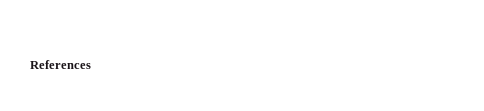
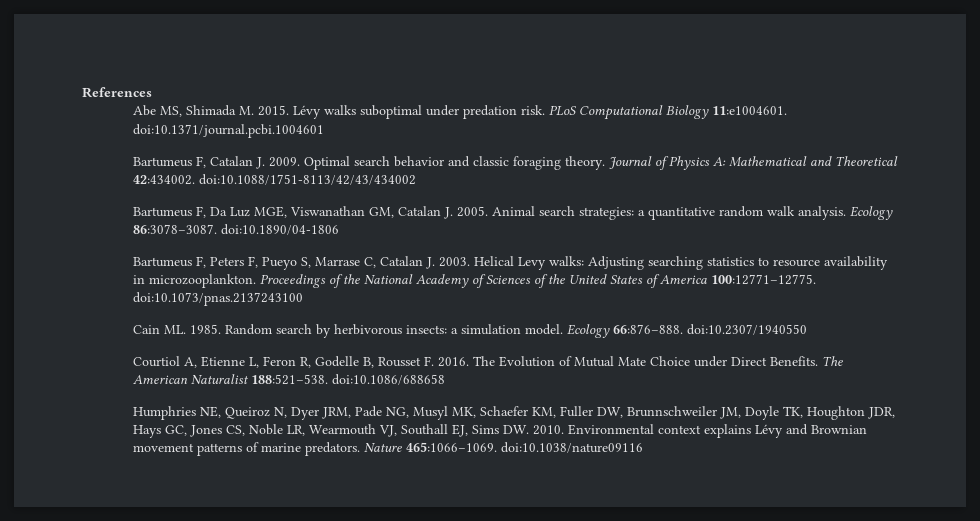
(91, 64) none -> [133,105,788,120] [133,124,325,138] [133,156,899,170] [133,174,417,185] [133,206,894,220] [133,224,340,235] [133,256,889,270] [133,274,817,288] [133,292,304,306] [133,324,808,338] [133,356,844,368] [133,374,446,385] [133,406,896,420] [133,424,868,438] [133,442,644,456] // Abe MS, Shimada M. 2015. Lévy walks suboptimal under predation risk. PLoS Computational Biology 11:e1004601. doi:10.1371/journal.pcbi.1004601 // Bartumeus F, Catalan J. 2009. Optimal search behavior and classic foraging theory. Journal of Physics A: Mathematical and Theoretical 42:434002. doi:10.1088/1751-8113/42/43/434002 // Bartumeus F, Da Luz MGE, Viswanathan GM, Catalan J. 2005. Animal search strategies: a quantitative random walk analysis. Ecology 86:3078–3087. doi:10.1890/04-1806 // Bartumeus F, Peters F, Pueyo S, Marrase C, Catalan J. 2003. Helical Levy walks: Adjusting searching statistics to resource availability in microzooplankton. Proceedings of the National Academy of Sciences of the United States of America 100:12771–12775. doi:10.1073/pnas.2137243100 // Cain ML. 1985. Random search by herbivorous insects: a simulation model. Ecology 66:876–888. doi:10.2307/1940550 // Courtiol A, Etienne L, Feron R, Godelle B, Rousset F. 2016. The Evolution of Mutual Mate Choice under Direct Benefits. The American Naturalist 188:521–538. doi:10.1086/688658 // Humphries NE, Queiroz N, Dyer JRM, Pade NG, Musyl MK, Schaefer KM, Fuller DW, Brunnschweiler JM, Doyle TK, Houghton JDR, Hays GC, Jones CS, Noble LR, Wearmouth VJ, Southall EJ, Sims DW. 2010. Environmental context explains Lévy and Brownian movement patterns of marine predators. Nature 465:1066–1069. doi:10.1038/nature09116

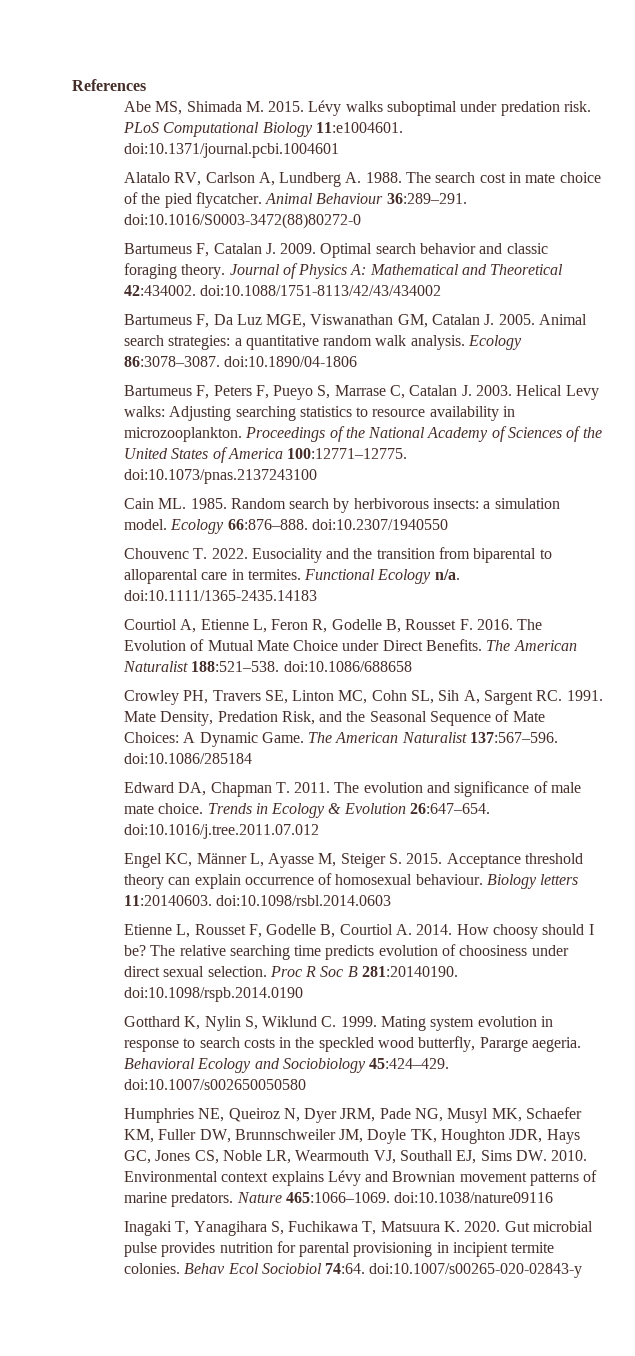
(325, 131) none -> [123,172,601,187] [123,192,467,208] [123,213,361,229] // Alatalo RV, Carlson A, Lundberg A. 1988. The search cost in mate choice of the pied flycatcher. Animal Behaviour 36:289–291. doi:10.1016/S0003-3472(88)80272-0
(808, 329) none -> [123,547,552,563] [123,569,460,584] [123,590,317,601] // Chouvenc T. 2022. Eusociality and the transition from biparental to alloparental care in termites. Functional Ecology n/a. doi:10.1111/1365-2435.14183
(446, 379) none -> [123,690,603,705] [123,710,545,726] [123,732,559,747] [123,753,252,764] [123,781,582,797] [123,803,491,818] [123,824,319,839] [123,853,584,868] [123,873,579,889] [123,895,392,906] [123,924,594,939] [123,944,569,960] [123,966,459,977] [123,987,303,1002] [123,1016,554,1031] [123,1036,582,1052] [123,1058,450,1073] [123,1079,306,1090] // Crowley PH, Travers SE, Linton MC, Cohn SL, Sih A, Sargent RC. 1991. Mate Density, Predation Risk, and the Seasonal Sequence of Mate Choices: A Dynamic Game. The American Naturalist 137:567–596. doi:10.1086/285184 // Edward DA, Chapman T. 2011. The evolution and significance of male mate choice. Trends in Ecology & Evolution 26:647–654. doi:10.1016/j.tree.2011.07.012 // Engel KC, Männer L, Ayasse M, Steiger S. 2015. Acceptance threshold theory can explain occurrence of homosexual behaviour. Biology letters 11:20140603. doi:10.1098/rsbl.2014.0603 // Etienne L, Rousset F, Godelle B, Courtiol A. 2014. How choosy should I be? The relative searching time predicts evolution of choosiness under direct sexual selection. Proc R Soc B 281:20140190. doi:10.1098/rspb.2014.0190 // Gotthard K, Nylin S, Wiklund C. 1999. Mating system evolution in response to search costs in the speckled wood butterfly, Pararge aegeria. Behavioral Ecology and Sociobiology 45:424–429. doi:10.1007/s002650050580
(644, 447) none -> [123,1221,594,1236] [123,1241,555,1257] [123,1263,583,1278] // Inagaki T, Yanagihara S, Fuchikawa T, Matsuura K. 2020. Gut microbial pulse provides nutrition for parental provisioning in incipient termite colonies. Behav Ecol Sociobiol 74:64. doi:10.1007/s00265-020-02843-y

